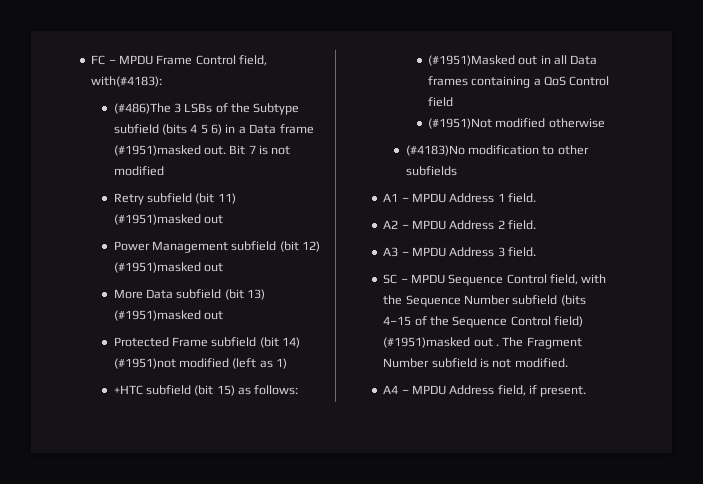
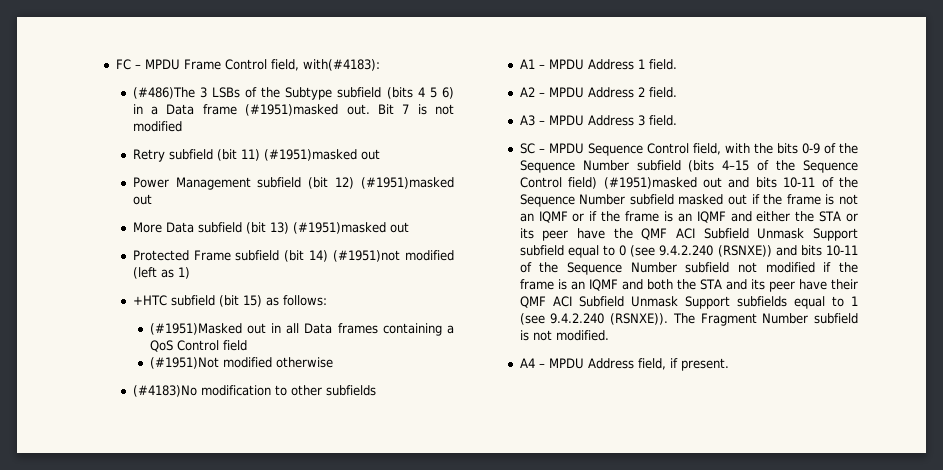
(403, 300) none -> [776,143,859,154] bits 0-9 of the
[495,344,499,346] . -> [728,177,858,188] [519,194,859,207] [519,211,859,223] [519,228,858,241] [519,245,859,258] [519,262,858,275] [519,279,859,292] [519,296,858,309] [519,313,669,325] and bits 10-11 of the Sequence Number subfield masked out if the frame is not an IQMF or if the frame is an IQMF and either the STA or its peer have the QMF ACI Subfield Unmask Support subfield equal to 0 (see 9.4.2.240 (RSNXE)) and bits 10-11 of the Sequence Number subfield not modified if the frame is an IQMF and both the STA and its peer have their QMF ACI Subfield Unmask Support subfields equal to 1 (see 9.4.2.240 (RSNXE)).

